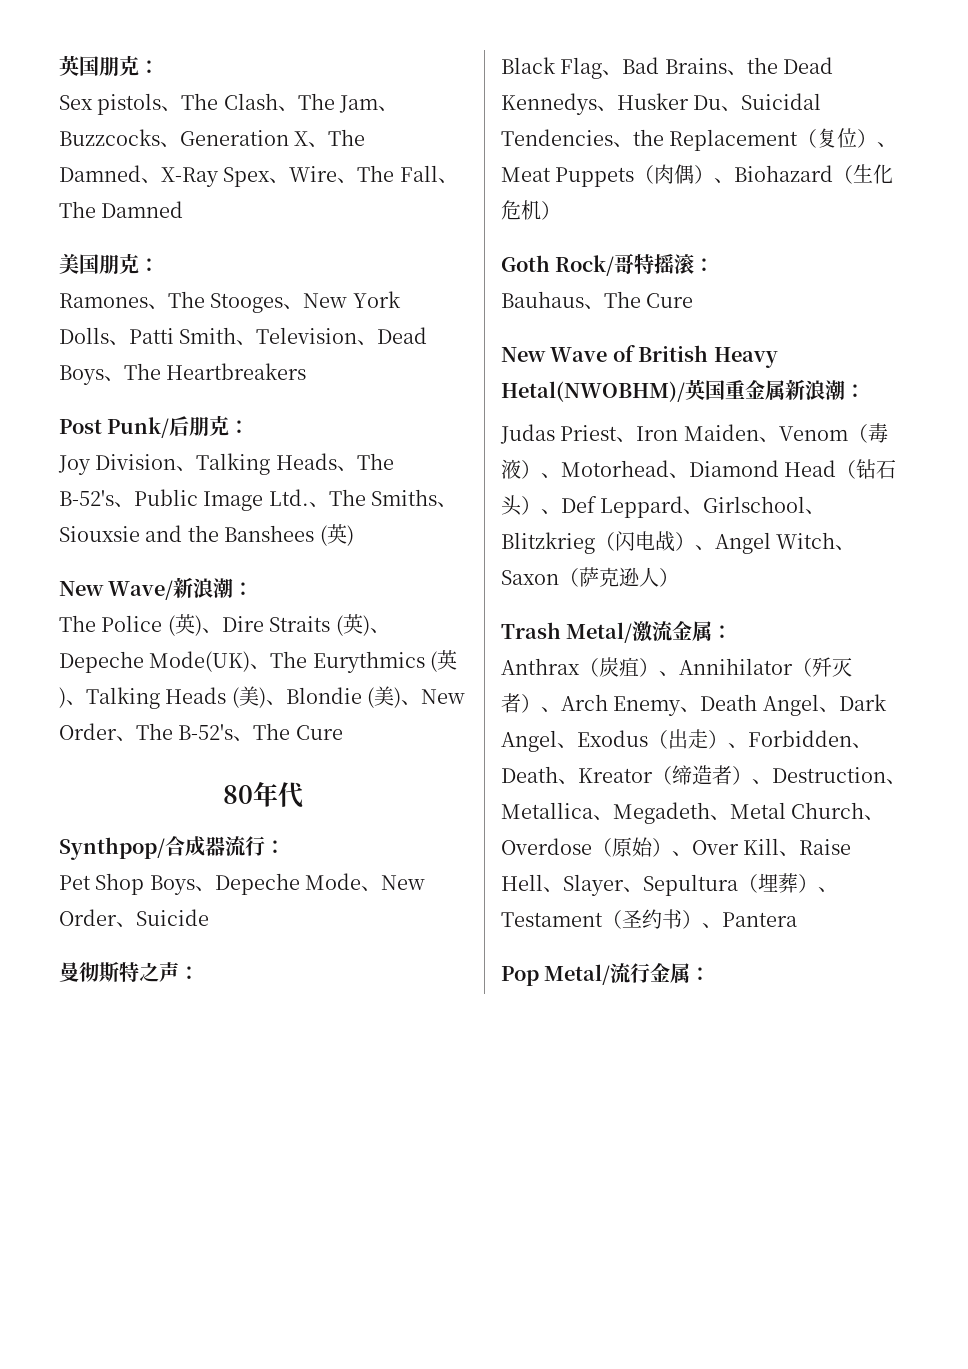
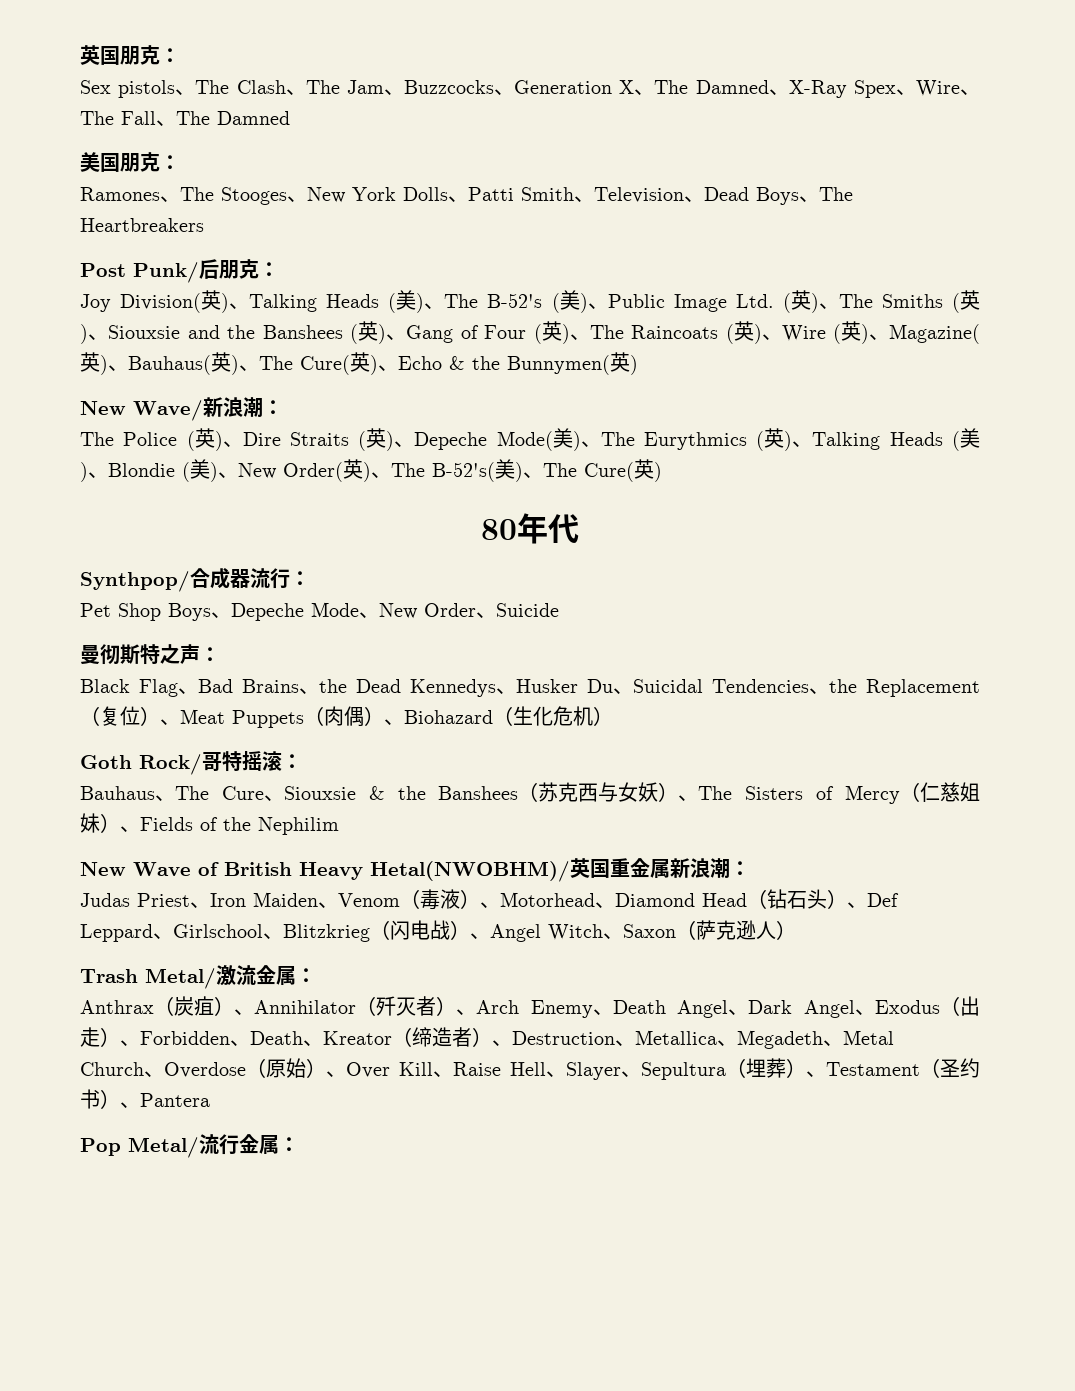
[95,453,394,475] [59,489,438,511] Division、Talking Heads、The B-52's、Public Image Ltd.、The Smiths -> [120,290,981,313] [80,324,88,344] Division(英)、Talking Heads (美)、The B-52's (美)、Public Image Ltd. (英)、The Smiths (英)
(354, 535) none -> [386,321,980,344] [80,352,638,375] 、Gang of Four (英)、The Raincoats (英)、Wire (英)、Magazine(英)、Bauhaus(英)、The Cure(英)、Echo & the Bunnymen(英)
[149,651,251,672] Mode(UK) -> [496,428,581,451] Mode(美)
[59,723,343,741] Order、The B-52's、The Cure -> [283,459,662,482] Order(英)、The B-52's(美)、The Cure(英)
(694, 300) none -> [263,782,980,804] [80,813,339,835] 、Siouxsie & the Banshees（苏克西与女妖）、The Sisters of Mercy（仁慈姐妹）、Fields of the Nephilim

